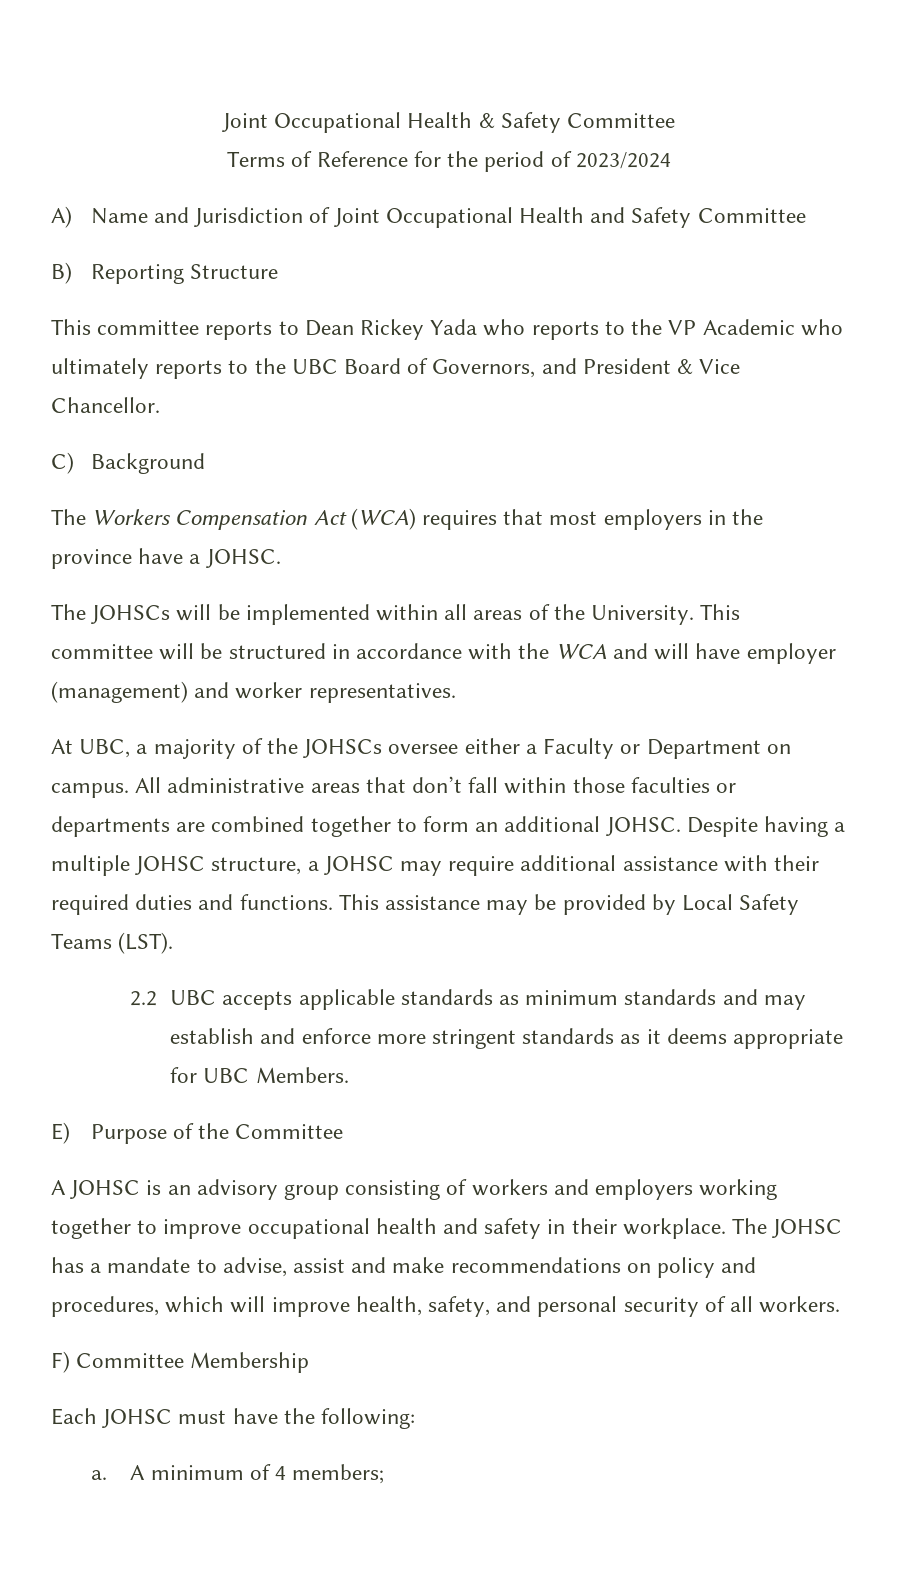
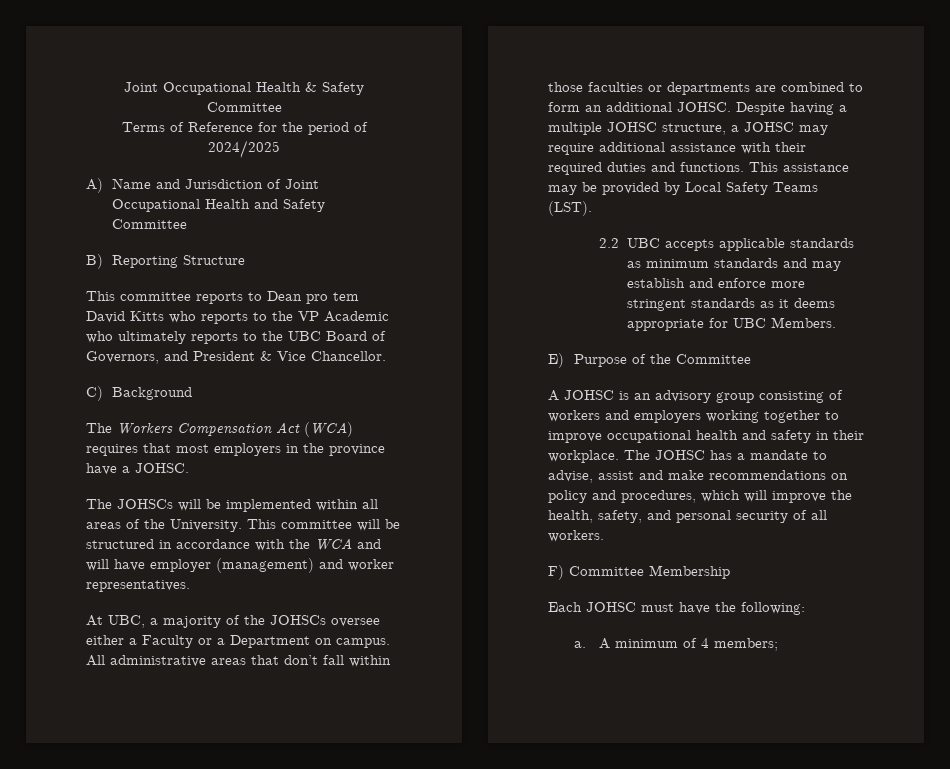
[575,152,671,169] 2023/2024 -> [208,140,280,158] 2024/2025
[360,319,478,340] Rickey Yada -> [306,292,359,304] [86,311,164,323] pro tem David Kitts
(641, 749) none -> [217,638,225,645] a
[310,816,391,837] together -> (844, 87) none
(350, 1307) none -> [831,490,852,500] the

